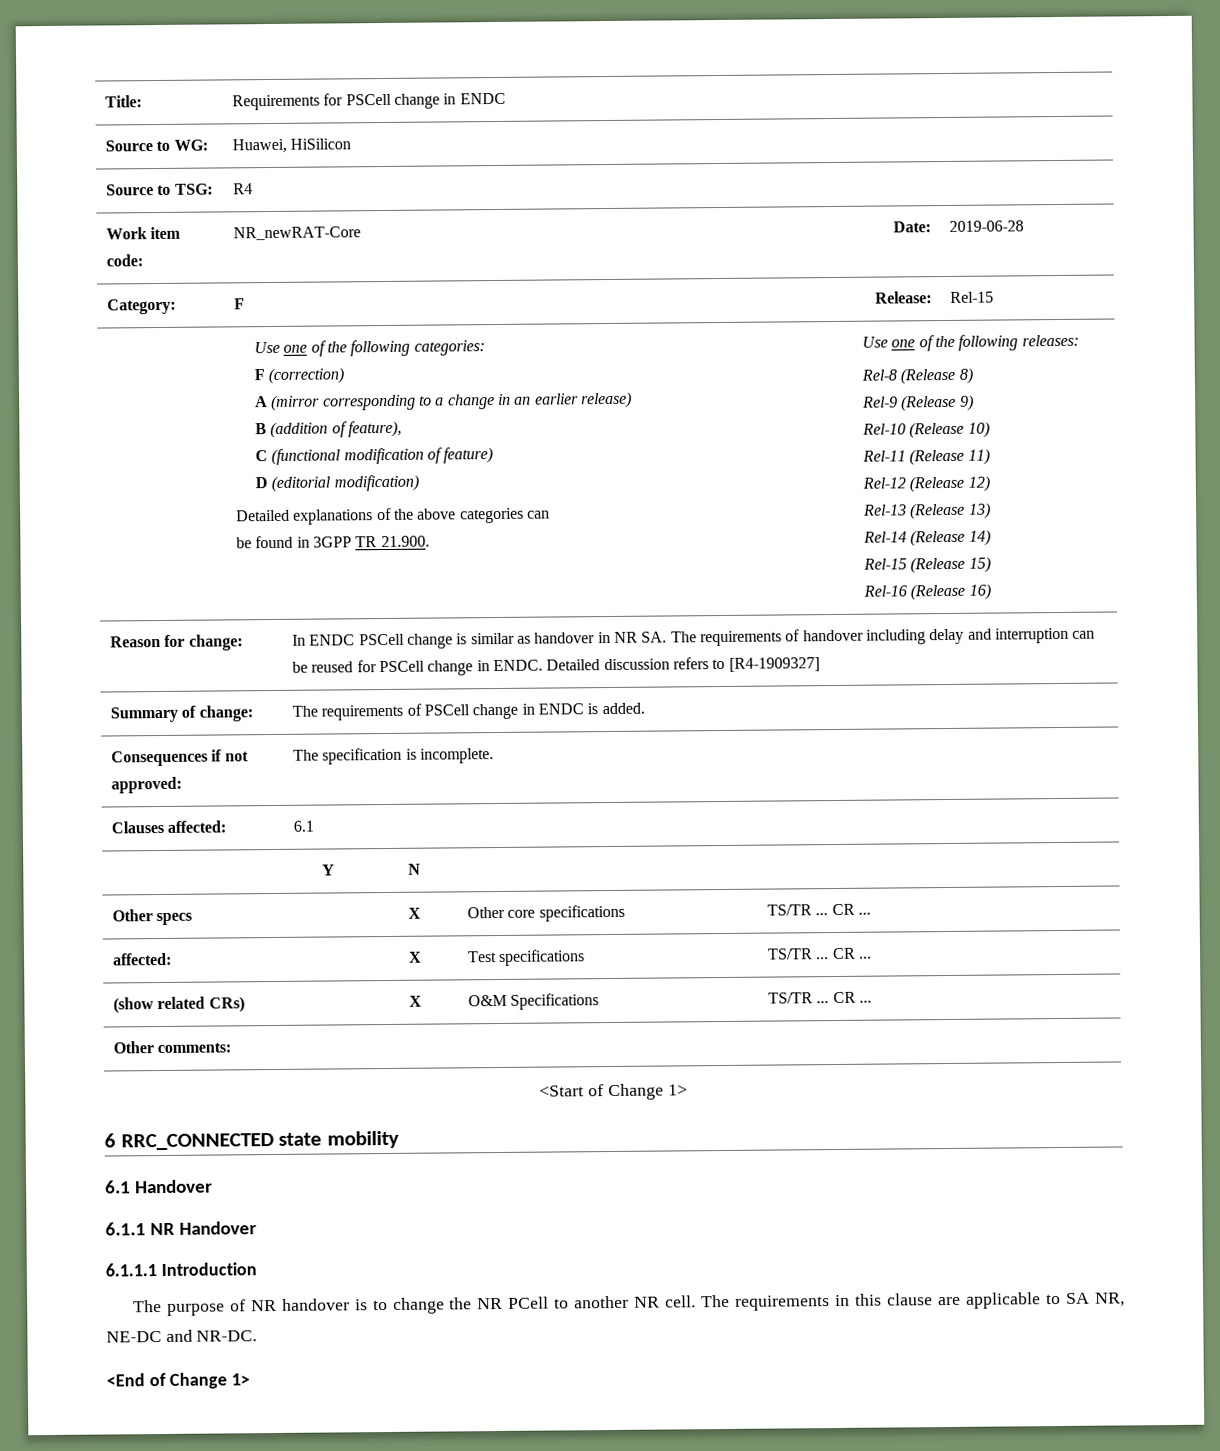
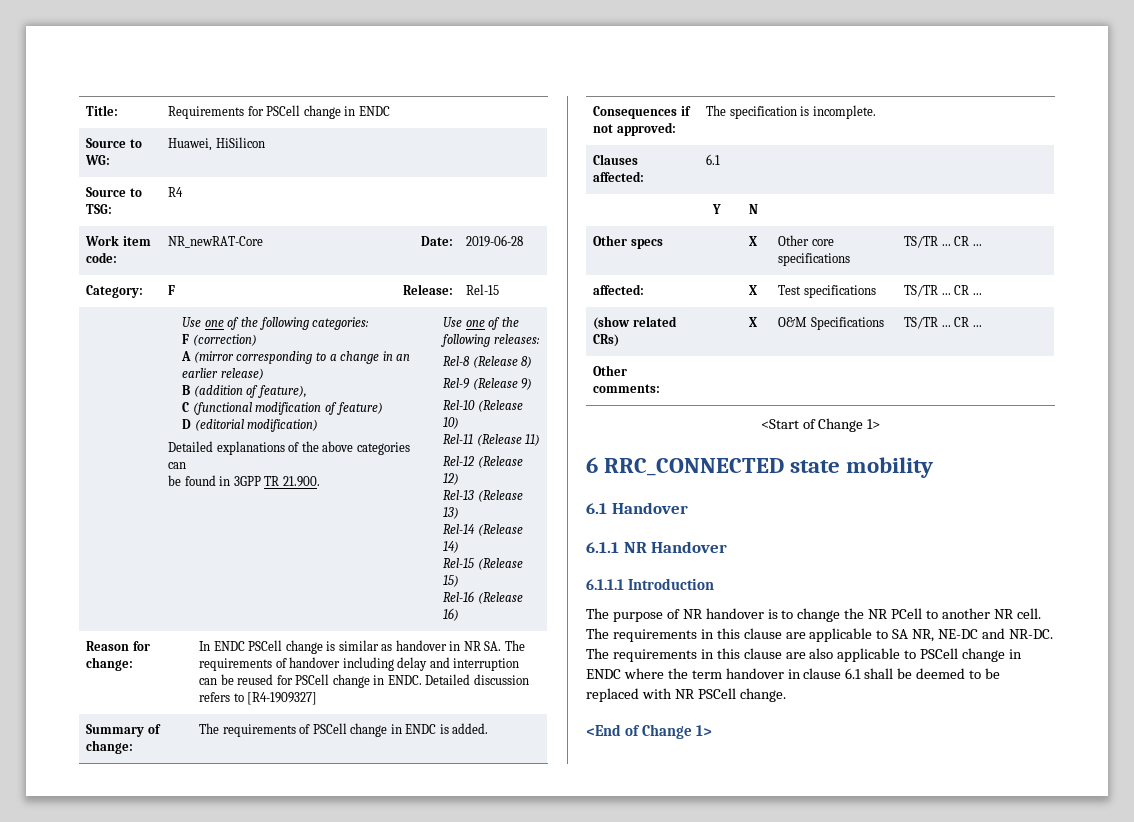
(258, 1336) none -> [586,648,1023,662] [586,668,1000,679] [586,688,786,702] The requirements in this clause are also applicable to PSCell change in ENDC where the term handover in clause 6.1 shall be deemed to be replaced with NR PSCell change.

